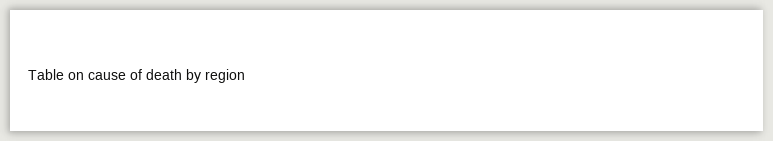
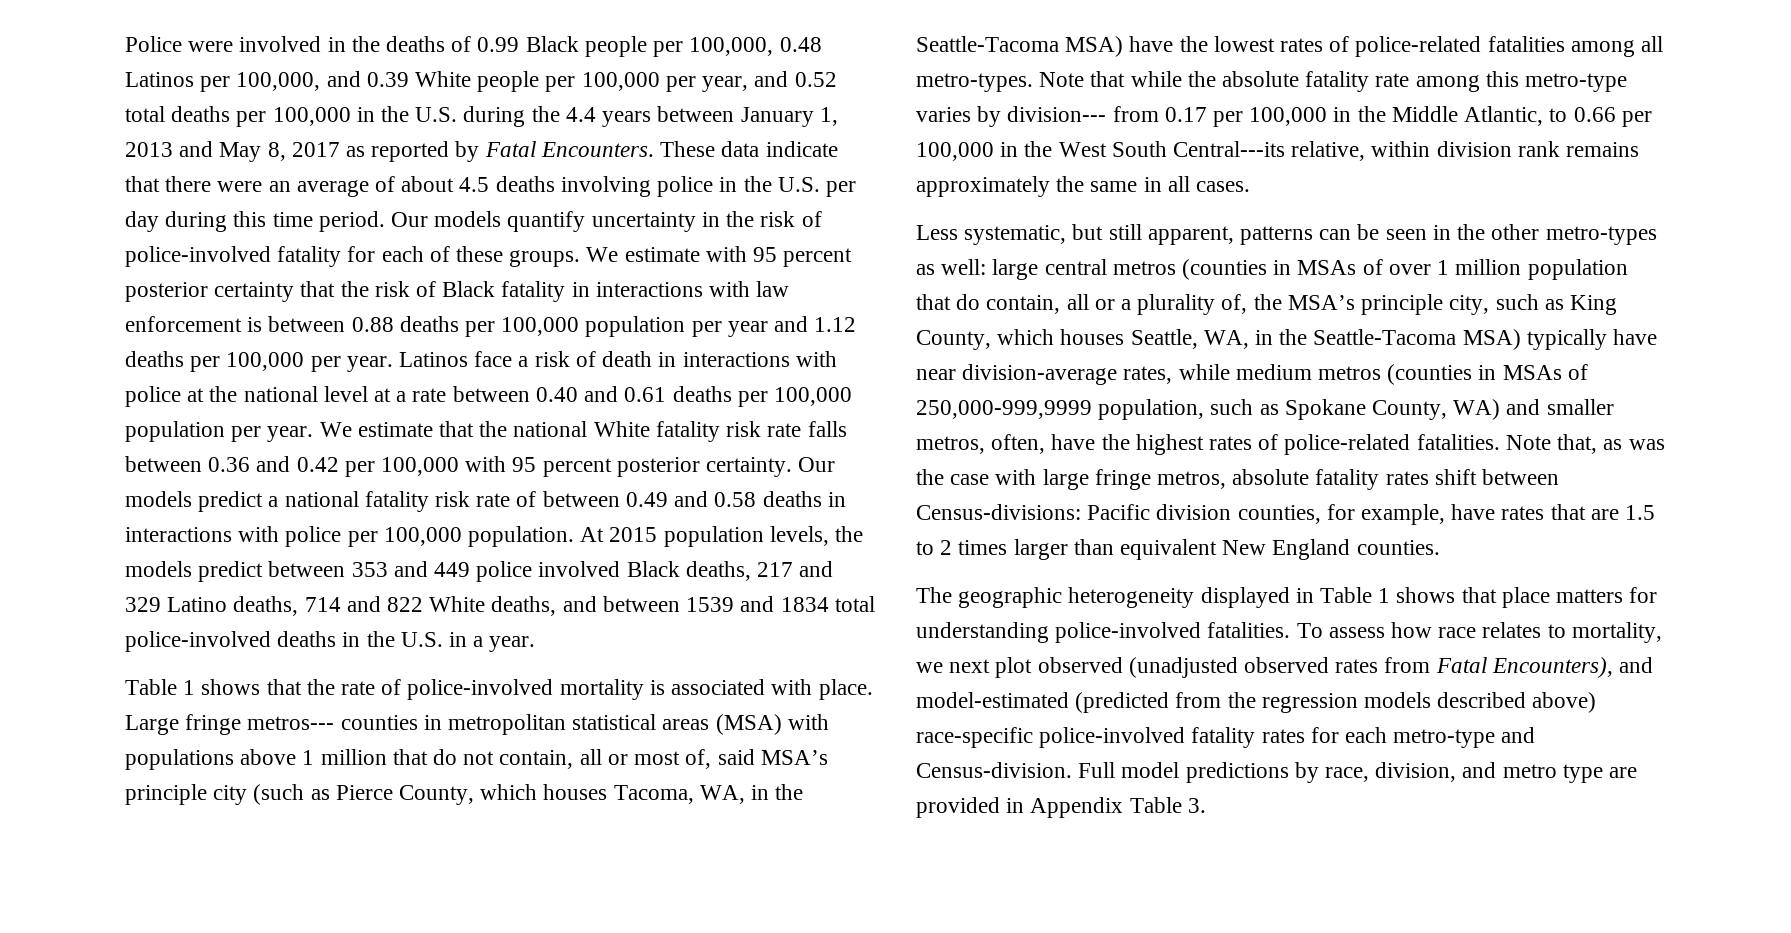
[28,69,245,83] Table on cause of death by region -> [125,36,822,57] [125,71,837,92] [125,106,838,127] [125,141,838,162] [125,176,856,197] [125,211,822,232] [125,246,853,267] [125,281,790,302] [125,316,857,337] [125,351,837,372] [125,386,852,407] [125,421,847,442] [125,456,836,477] [125,491,846,512] [125,526,864,547] [125,561,834,582] [125,596,875,616] [125,631,536,652] [125,679,873,700] [125,714,829,735] [125,749,828,770] [125,784,804,805] [916,36,1664,57] [916,71,1628,92] [916,106,1652,127] [916,141,1640,161] [916,176,1251,197] [916,224,1657,245] [916,259,1628,280] [916,294,1617,315] [916,329,1658,350] [916,364,1588,385] [916,399,1614,420] [916,434,1665,455] [916,469,1560,490] [916,504,1656,525] [916,539,1440,560] [916,587,1658,608] [916,622,1662,643] [916,657,1654,678] [916,692,1597,713] [916,727,1536,748] [916,762,1638,783] [916,797,1206,818] Police were involved in the deaths of 0.99 Black people per 100,000, 0.48 Latinos per 100,000, and 0.39 White people per 100,000 per year, and 0.52 total deaths per 100,000 in the U.S. during the 4.4 years between January 1, 2013 and May 8, 2017 as reported by Fatal Encounters. These data indicate that there were an average of about 4.5 deaths involving police in the U.S. per day during this time period. Our models quantify uncertainty in the risk of police-involved fatality for each of these groups. We estimate with 95 percent posterior certainty that the risk of Black fatality in interactions with law enforcement is between 0.88 deaths per 100,000 population per year and 1.12 deaths per 100,000 per year. Latinos face a risk of death in interactions with police at the national level at a rate between 0.40 and 0.61 deaths per 100,000 population per year. We estimate that the national White fatality risk rate falls between 0.36 and 0.42 per 100,000 with 95 percent posterior certainty. Our models predict a national fatality risk rate of between 0.49 and 0.58 deaths in interactions with police per 100,000 population. At 2015 population levels, the models predict between 353 and 449 police involved Black deaths, 217 and 329 Latino deaths, 714 and 822 White deaths, and between 1539 and 1834 total police-involved deaths in the U.S. in a year. // Table 1 shows that the rate of police-involved mortality is associated with place. Large fringe metros--- counties in metropolitan statistical areas (MSA) with populations above 1 million that do not contain, all or most of, said MSA’s principle city (such as Pierce County, which houses Tacoma, WA, in the Seattle-Tacoma MSA) have the lowest rates of police-related fatalities among all metro-types. Note that while the absolute fatality rate among this metro-type varies by division--- from 0.17 per 100,000 in the Middle Atlantic, to 0.66 per 100,000 in the West South Central---its relative, within division rank remains approximately the same in all cases. // Less systematic, but still apparent, patterns can be seen in the other metro-types as well: large central metros (counties in MSAs of over 1 million population that do contain, all or a plurality of, the MSA’s principle city, such as King County, which houses Seattle, WA, in the Seattle-Tacoma MSA) typically have near division-average rates, while medium metros (counties in MSAs of 250,000-999,9999 population, such as Spokane County, WA) and smaller metros, often, have the highest rates of police-related fatalities. Note that, as was the case with large fringe metros, absolute fatality rates shift between Census-divisions: Pacific division counties, for example, have rates that are 1.5 to 2 times larger than equivalent New England counties. // The geographic heterogeneity displayed in Table 1 shows that place matters for understanding police-involved fatalities. To assess how race relates to mortality, we next plot observed (unadjusted observed rates from Fatal Encounters), and model-estimated (predicted from the regression models described above) race-specific police-involved fatality rates for each metro-type and Census-division. Full model predictions by race, division, and metro type are provided in Appendix Table 3.

